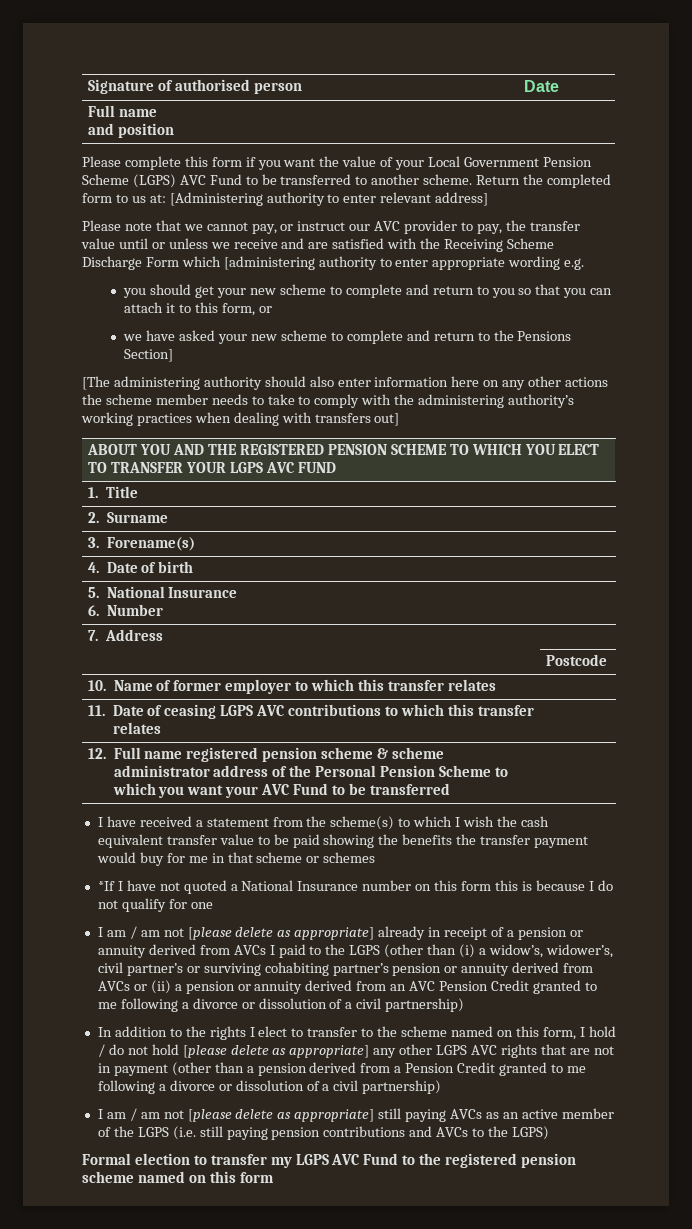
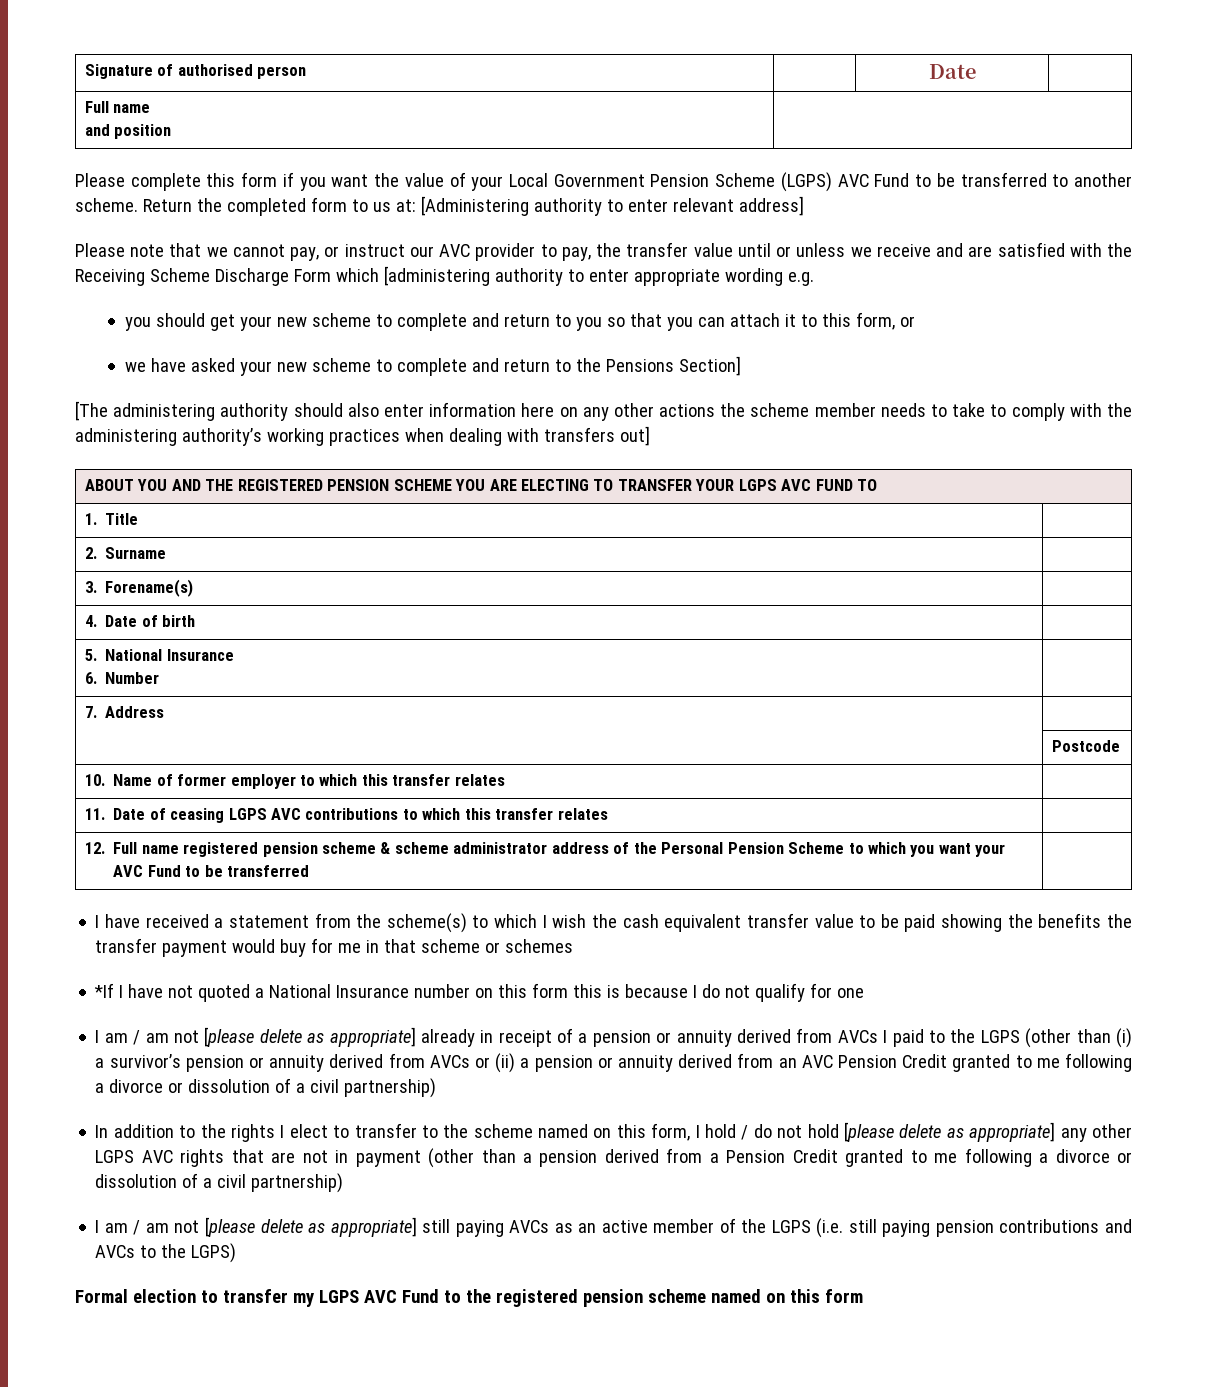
[449,444,600,455] TO WHICH YOU ELECT -> [455,479,590,491] YOU ARE ELECTING
(336, 467) none -> [857,479,878,491] TO
[488,944,613,958] [97,962,389,976] widow’s, widower’s, civil partner’s or surviving cohabiting partner’s -> [109,1054,181,1068] survivor’s

